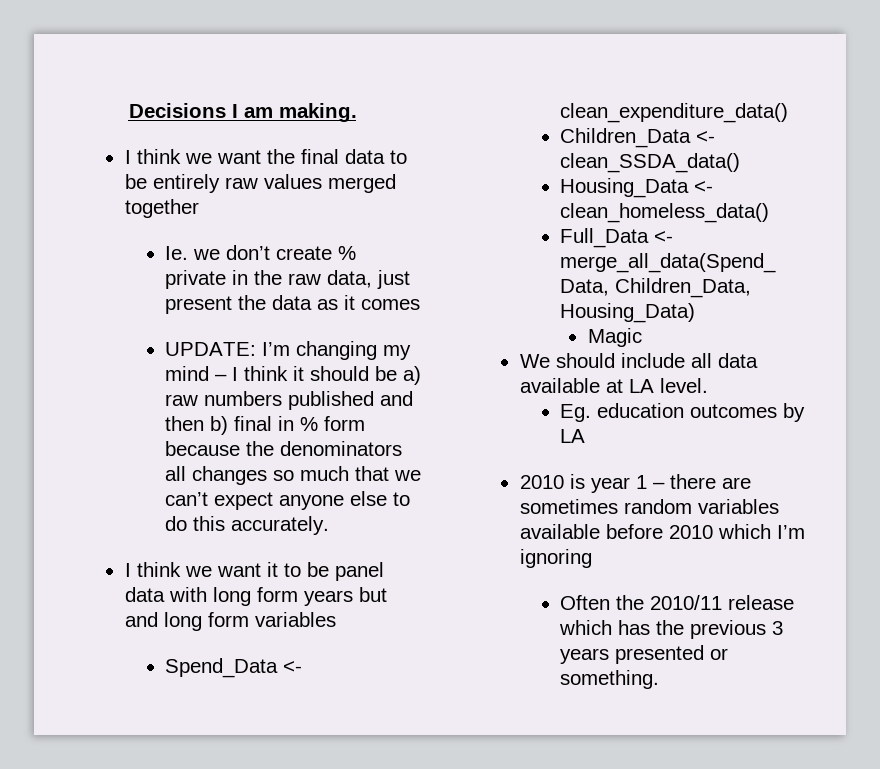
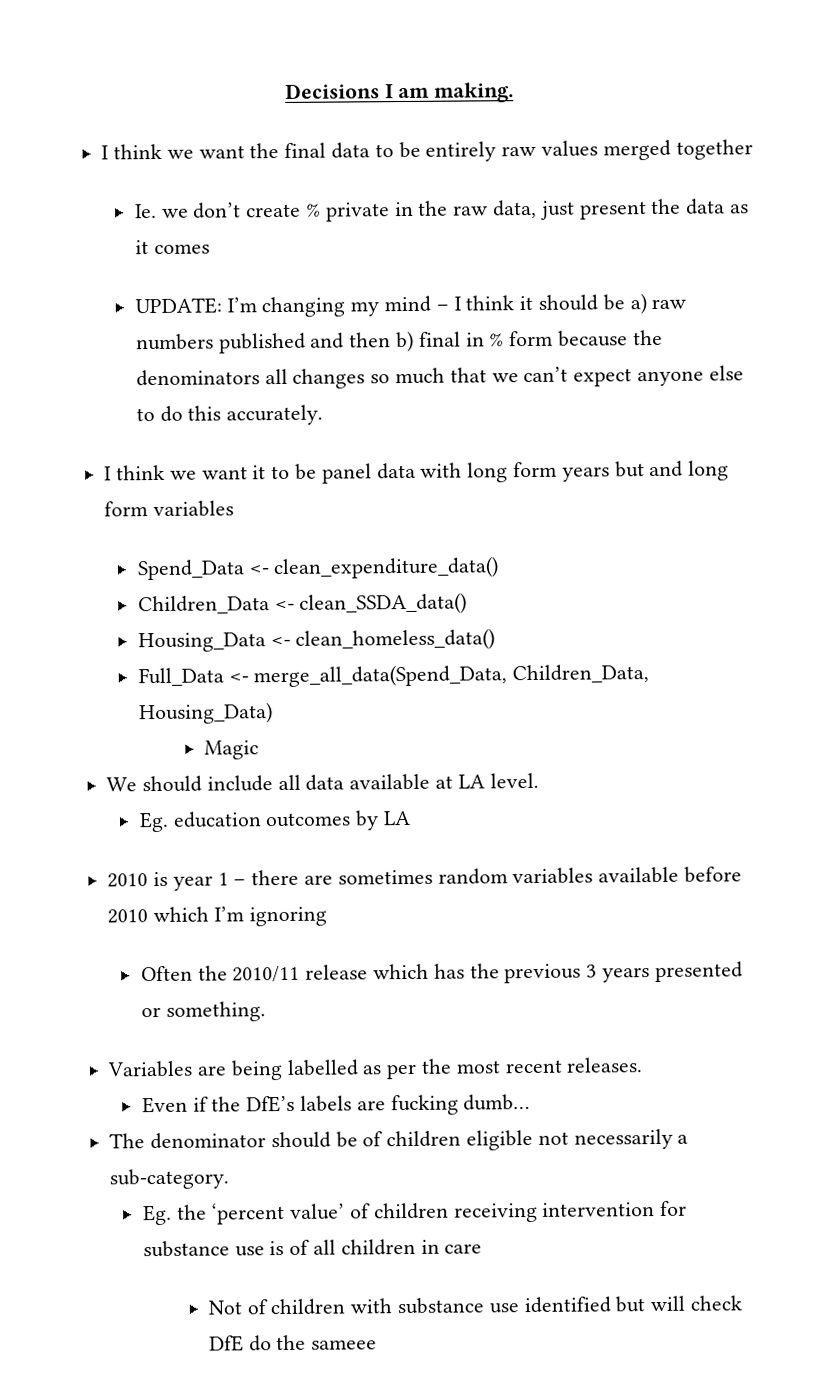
(660, 679) none -> [107,1057,644,1081] [141,1094,531,1116] [109,1128,689,1151] [109,1168,230,1190] [142,1200,688,1226] [142,1238,483,1258] [207,1295,743,1316] [208,1334,378,1352] // Variables are being labelled as per the most recent releases. // Even if the DfE’s labels are fucking dumb… // The denominator should be of children eligible not necessarily a sub-category. // Eg. the ‘percent value’ of children receiving intervention for substance use is of all children in care // Not of children with substance use identified but will check DfE do the sameee

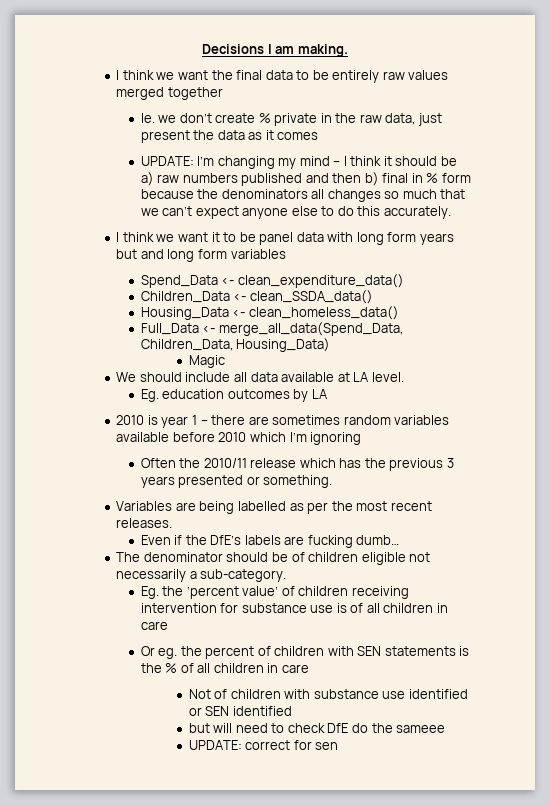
(483, 1248) none -> [140,646,470,659] [140,663,309,673] // Or eg. the percent of children with SEN statements is the % of all children in care
[615,1295,686,1313] but will -> [188,706,292,716] [188,723,285,733] or SEN identified // but will need to
(378, 1344) none -> [188,740,339,750] // UPDATE: correct for sen

